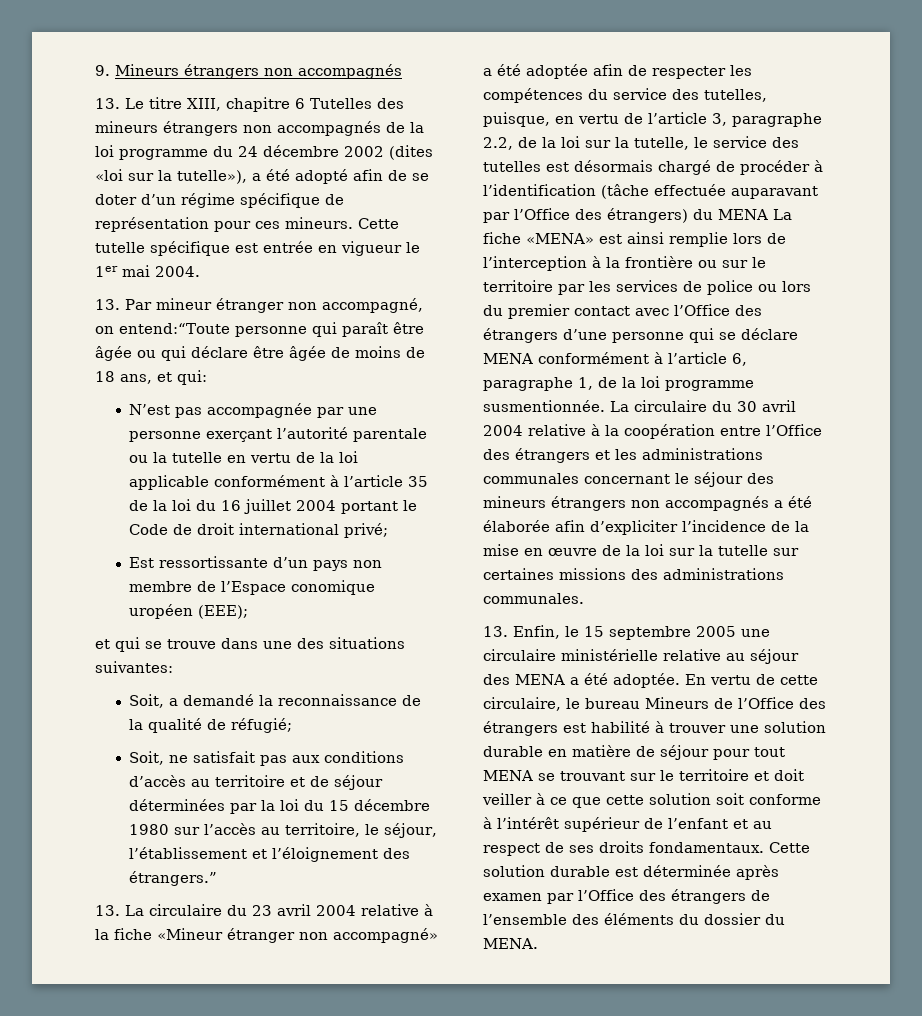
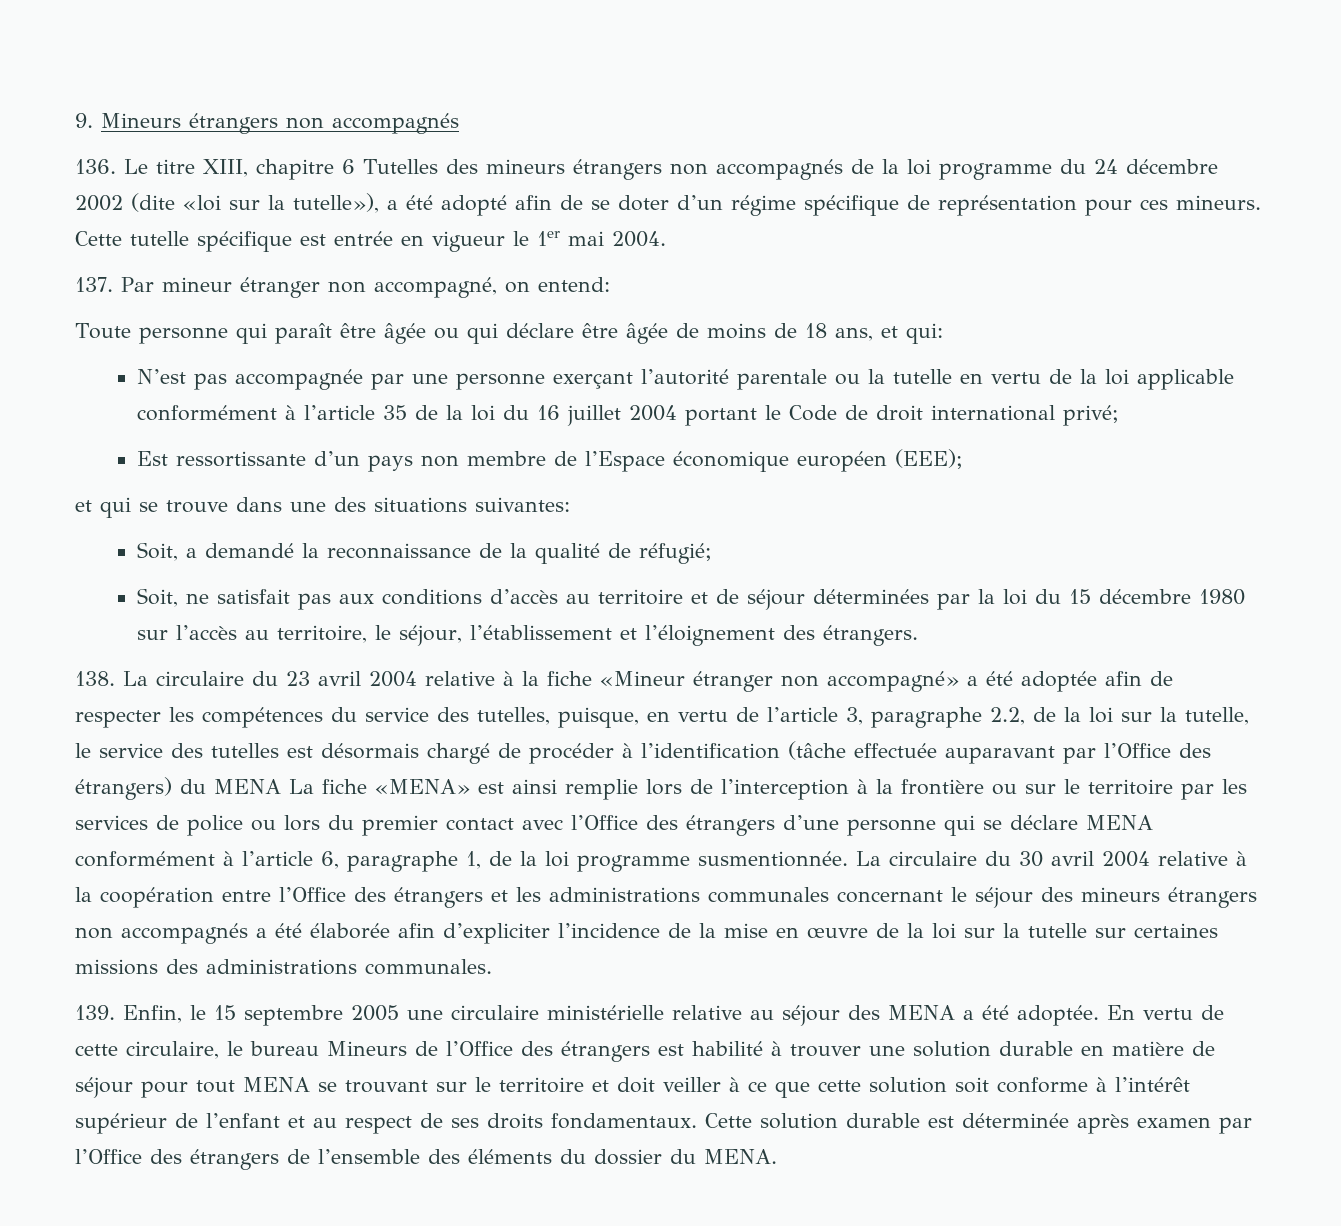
[95,98,120,109] 13. -> [75,159,116,174] 136.
[389,145,433,160] (dites -> [131,193,175,212] (dite
[95,299,120,310] 13. -> [75,277,113,292] 137.
[119,323,230,334] entend:“Toute -> [537,277,610,292] [75,323,131,339] entend: // Toute
[291,580,376,595] [129,604,194,619] conomique uropéen -> [673,451,888,472] économique européen
[129,871,218,886] [95,905,120,916] étrangers.” // 13. -> [823,625,919,646] [75,671,115,686] étrangers. // 138.
[483,626,508,637] 13. -> [75,1005,115,1020] 139.

